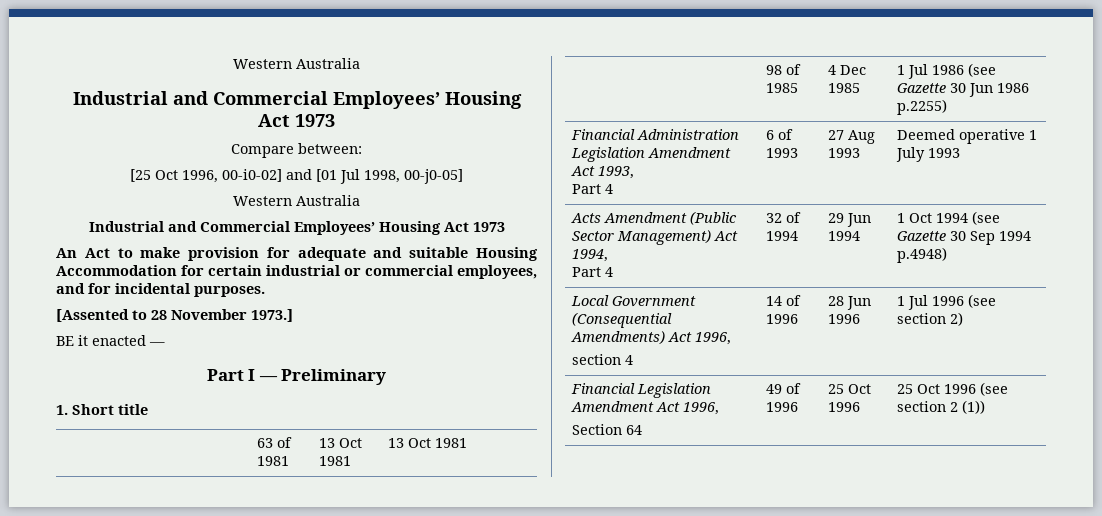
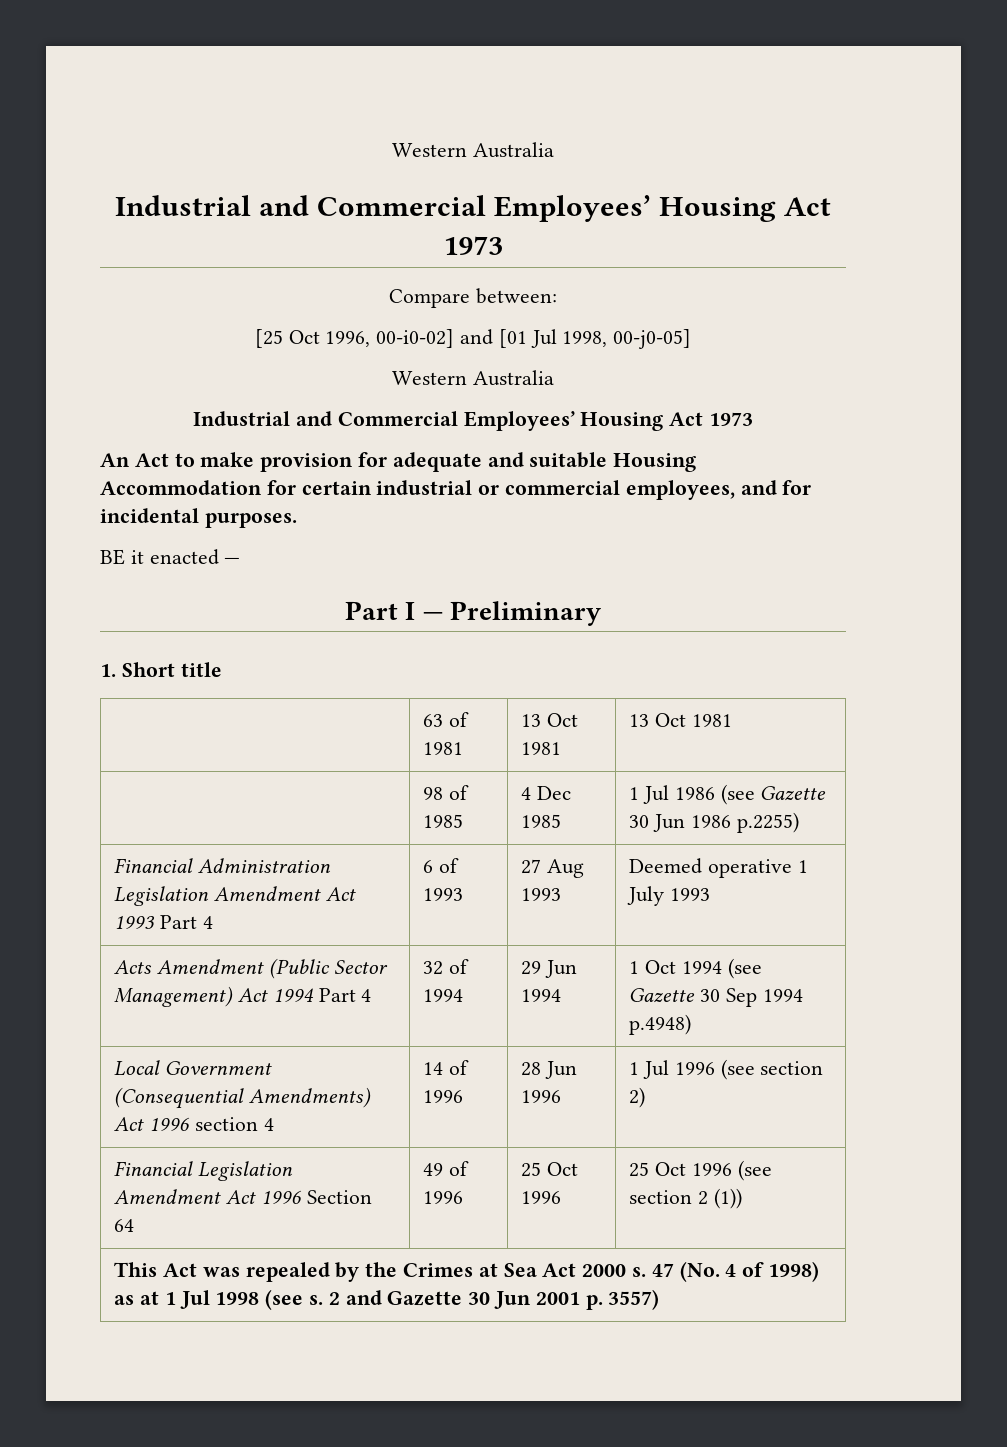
[56,309,293,322] // [Assented to 28 November 1973.] -> (297, 520) none
[597,166,634,179] 1993, // -> [114,915,156,929] 1993
[571,249,608,262] 1994, // -> [272,988,314,1002] 1994
[694,332,731,345] 1996, // -> [148,1117,190,1131] 1996
[682,402,719,415] 1996, // -> [260,1190,302,1204] 1996
(985, 407) none -> [114,1261,820,1282] [114,1289,660,1310] // This Act was repealed by the Crimes at Sea Act 2000 s. 47 (No. 4 of 1998) as at 1 Jul 1998 (see s. 2 and Gazette 30 Jun 2001 p. 3557)

